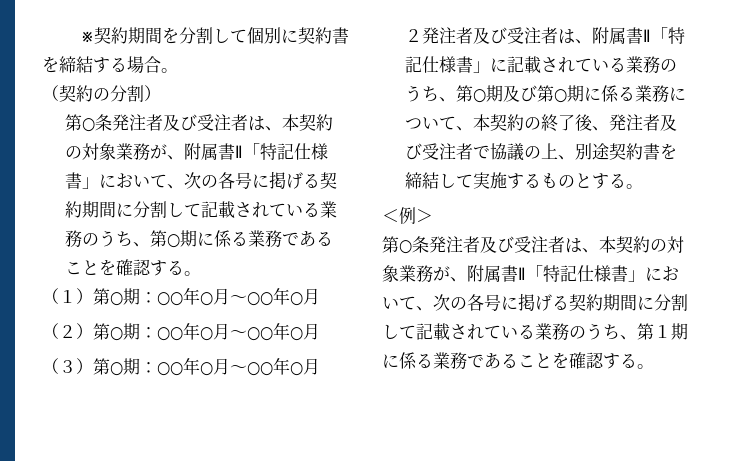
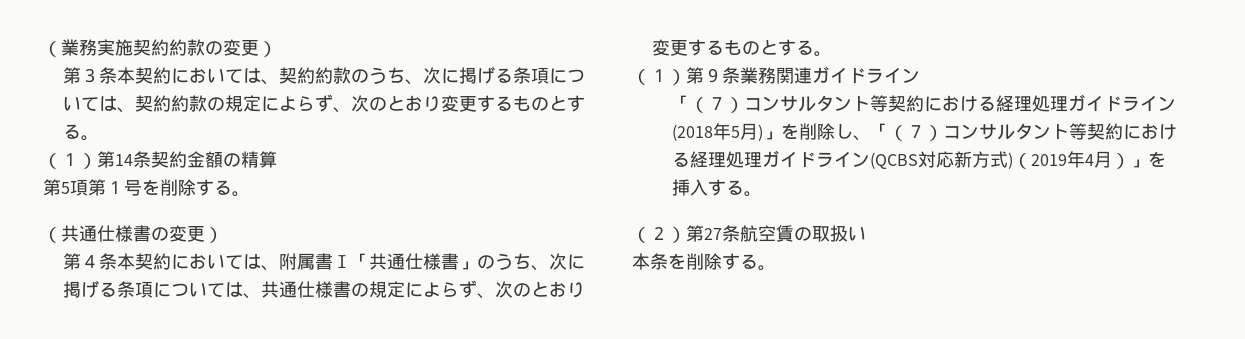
[80,27,349,44] [42,56,178,73] [42,85,161,102] [65,114,334,132] [65,143,329,161] [65,171,338,189] [65,201,338,219] [65,230,334,248] [65,259,202,276] [42,287,320,306] [42,322,320,341] [42,357,320,376] [405,27,686,45] [405,56,678,74] [405,85,687,103] [405,114,678,132] [405,143,678,161] [405,172,644,189] [382,207,433,224] [382,236,684,254] [382,265,679,283] [382,293,688,311] [382,323,688,341] [382,352,604,369] ※契約期間を分割して個別に契約書を締結する場合。 // （契約の分割） // 第○条発注者及び受注者は、本契約の対象業務が、附属書Ⅱ「特記仕様書」において、次の各号に掲げる契約期間に分割して記載されている業務のうち、第○期に係る業務であることを確認する。 // （１）第○期：○○年○月～○○年○月 // （２）第○期：○○年○月～○○年○月 // （３）第○期：○○年○月～○○年○月 // ２発注者及び受注者は、附属書Ⅱ「特記仕様書」に記載されている業務のうち、第○期及び第○期に係る業務について、本契約の終了後、発注者及び受注者で協議の上、別途契約書を締結して実施するものとする。 // ＜例＞ // 第○条発注者及び受注者は、本契約の対象業務が、附属書Ⅱ「特記仕様書」において、次の各号に掲げる契約期間に分割して記載されている業務のうち、第１期に係る業務であることを確認 -> [43,39,277,57] [63,66,586,85] [63,94,586,113] [63,124,100,141] [43,151,277,169] [43,179,250,197] [43,225,223,243] [63,253,586,271] [63,280,586,299] [652,39,833,57] [632,66,920,85] [672,94,1177,113] [672,123,1178,141] [672,150,1167,169] [672,179,763,197] [632,225,866,243] [632,253,722,270] （業務実施契約約款の変更） // 第３条本契約においては、契約約款のうち、次に掲げる条項については、契約約款の規定によらず、次のとおり変更するものとする。 // （１）第14条契約金額の精算 // 第5項第１号を削除する。 // （共通仕様書の変更） // 第４条本契約においては、附属書Ⅰ「共通仕様書」のうち、次に掲げる条項については、共通仕様書の規定によらず、次のとおり変更するものとする。 // （１）第９条業務関連ガイドライン // 「（７）コンサルタント等契約における経理処理ガイドライン(2018年5月)」を削除し、「（７）コンサルタント等契約における経理処理ガイドライン(QCBS対応新方式)（2019年4月）」を挿入する。 // （２）第27条航空賃の取扱い // 本条を削除

